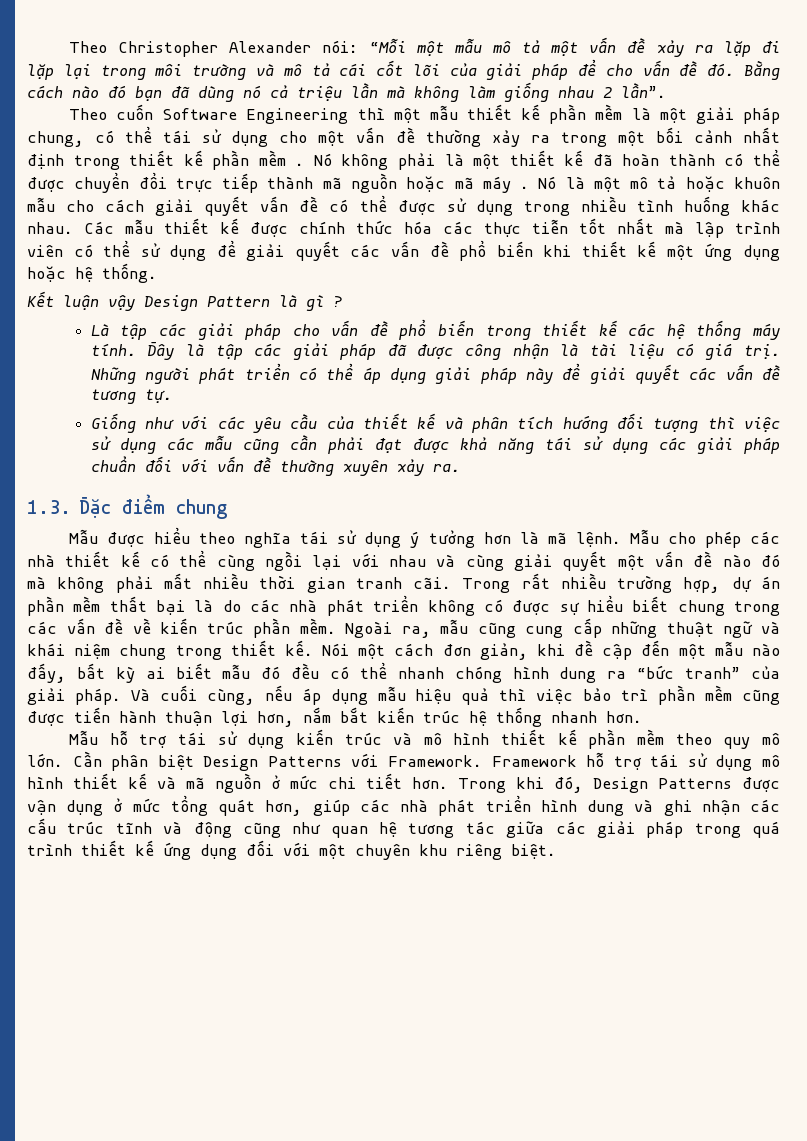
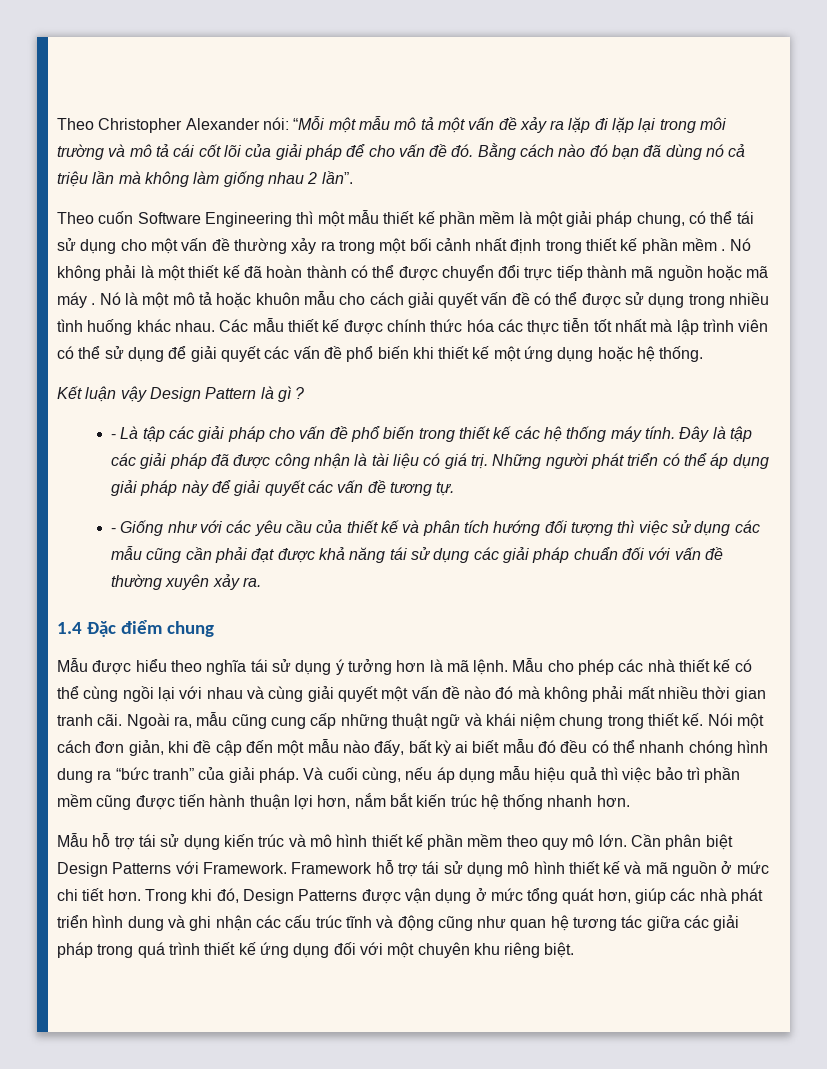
(342, 301) none -> [111,434,117,439] -
(172, 396) none -> [111,528,117,533] -
[27,500,71,514] 1.3. -> [57,622,82,634] 1.4
[462,573,780,593] [27,595,781,616] [27,618,336,638] Trong rất nhiều trường hợp, dự án phần mềm thất bại là do các nhà phát triển không có được sự hiểu biết chung trong các vấn đề về kiến trúc phần mềm. -> (123, 720) none

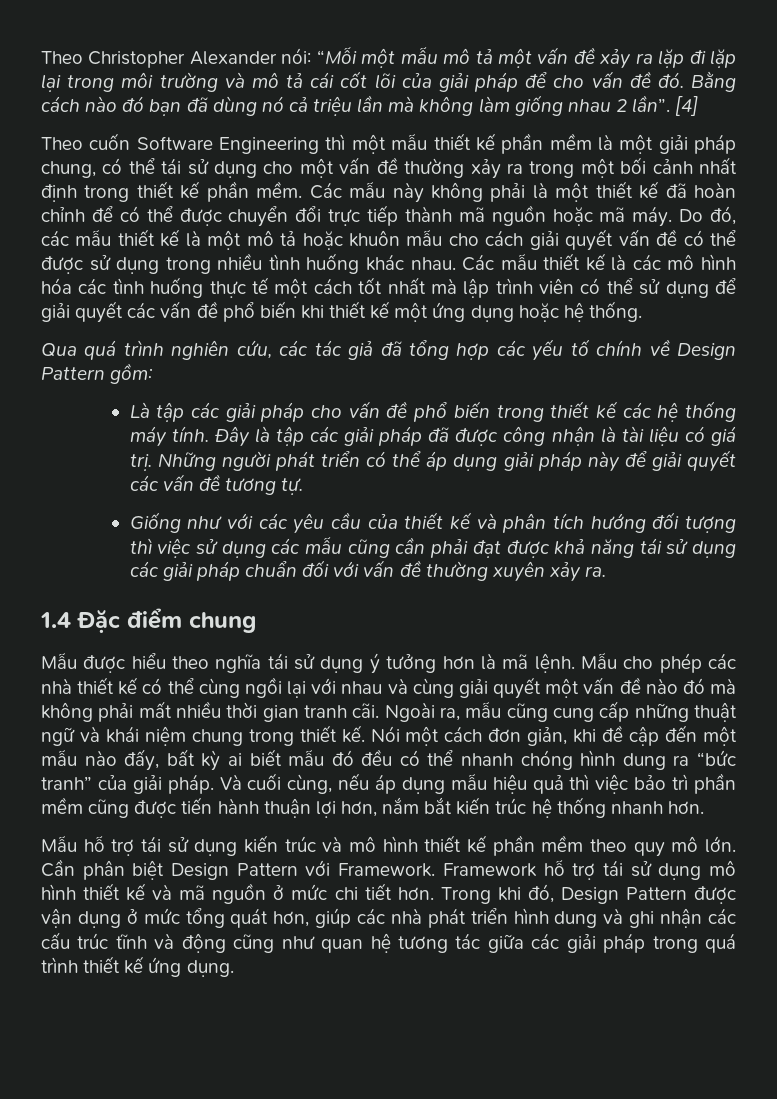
(353, 177) none -> [675,96,699,116] [4]
[682,238,751,251] mềm . Nó -> [256,181,424,203] mềm. Các mẫu này
[306,265,347,278] thành -> [41,206,113,222] chỉnh để
[57,292,121,308] máy . Nó -> [632,206,736,227] [41,229,181,247] máy. Do đó, các mẫu thiết kế
[343,318,590,335] được chính thức hóa các thực tiễn -> [611,254,736,271] [41,277,352,298] là các mô hình hóa các tình huống thực tế một cách
[57,386,305,402] [111,434,117,439] Kết luận vậy Design Pattern là gì ? // - -> [41,339,736,361] [41,363,154,384] Qua quá trình nghiên cứu, các tác giả đã tổng hợp các yếu tố chính về Design Pattern gồm: //
[111,528,117,533] - -> (304, 486) none
[112,862,172,874] Patterns -> [236,863,298,876] Pattern
[298,889,358,901] Patterns -> [625,887,687,900] Pattern
[293,942,575,958] dụng đối với một chuyên khu riêng biệt. -> [186,960,234,977] dụng.

